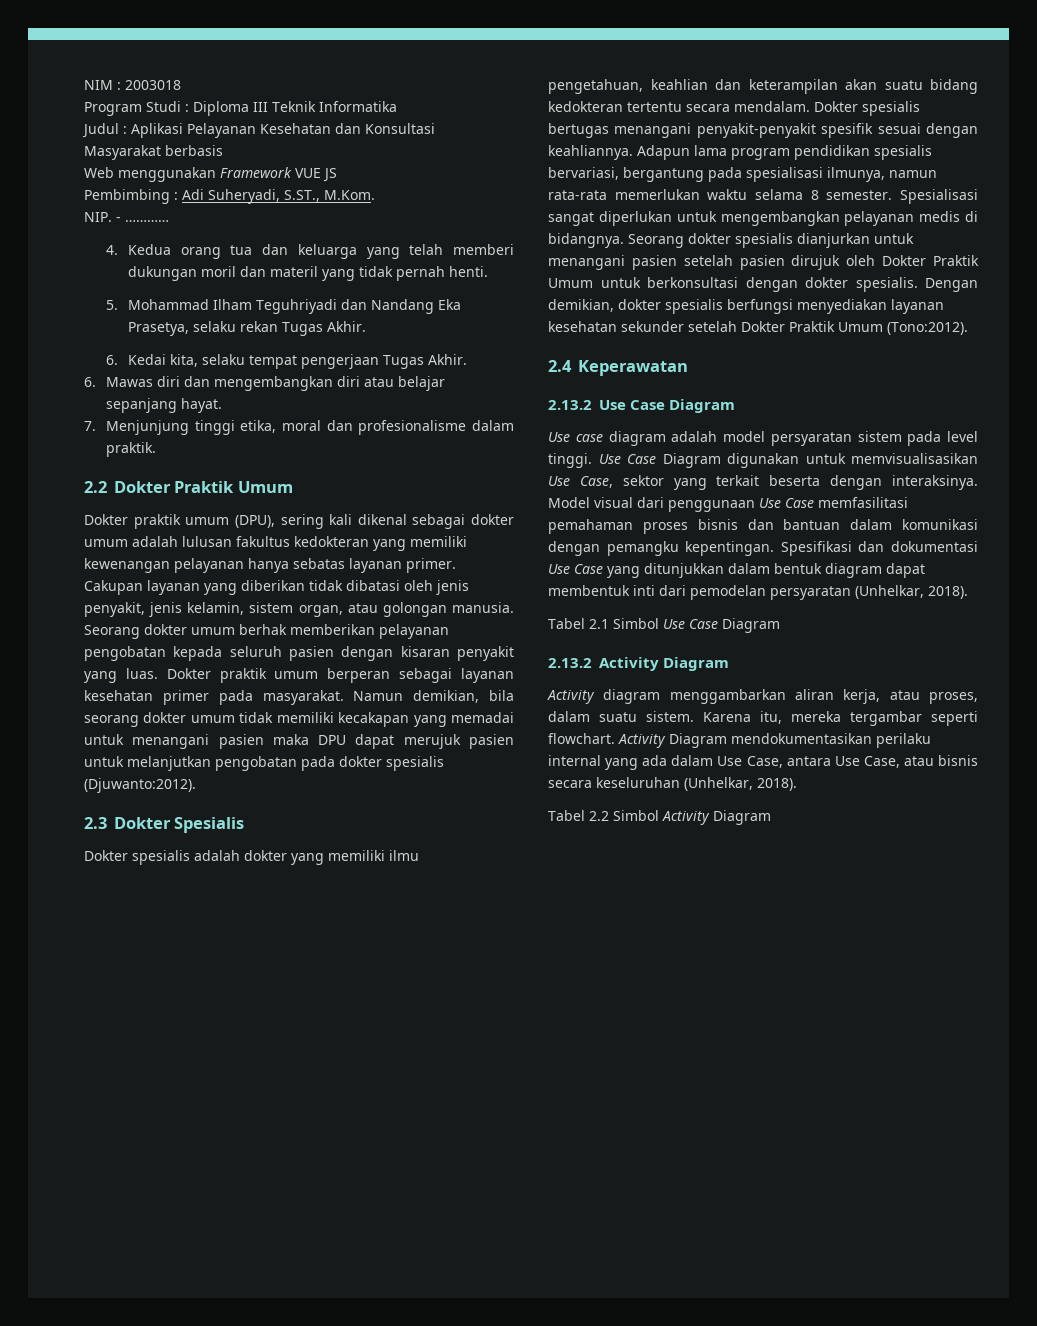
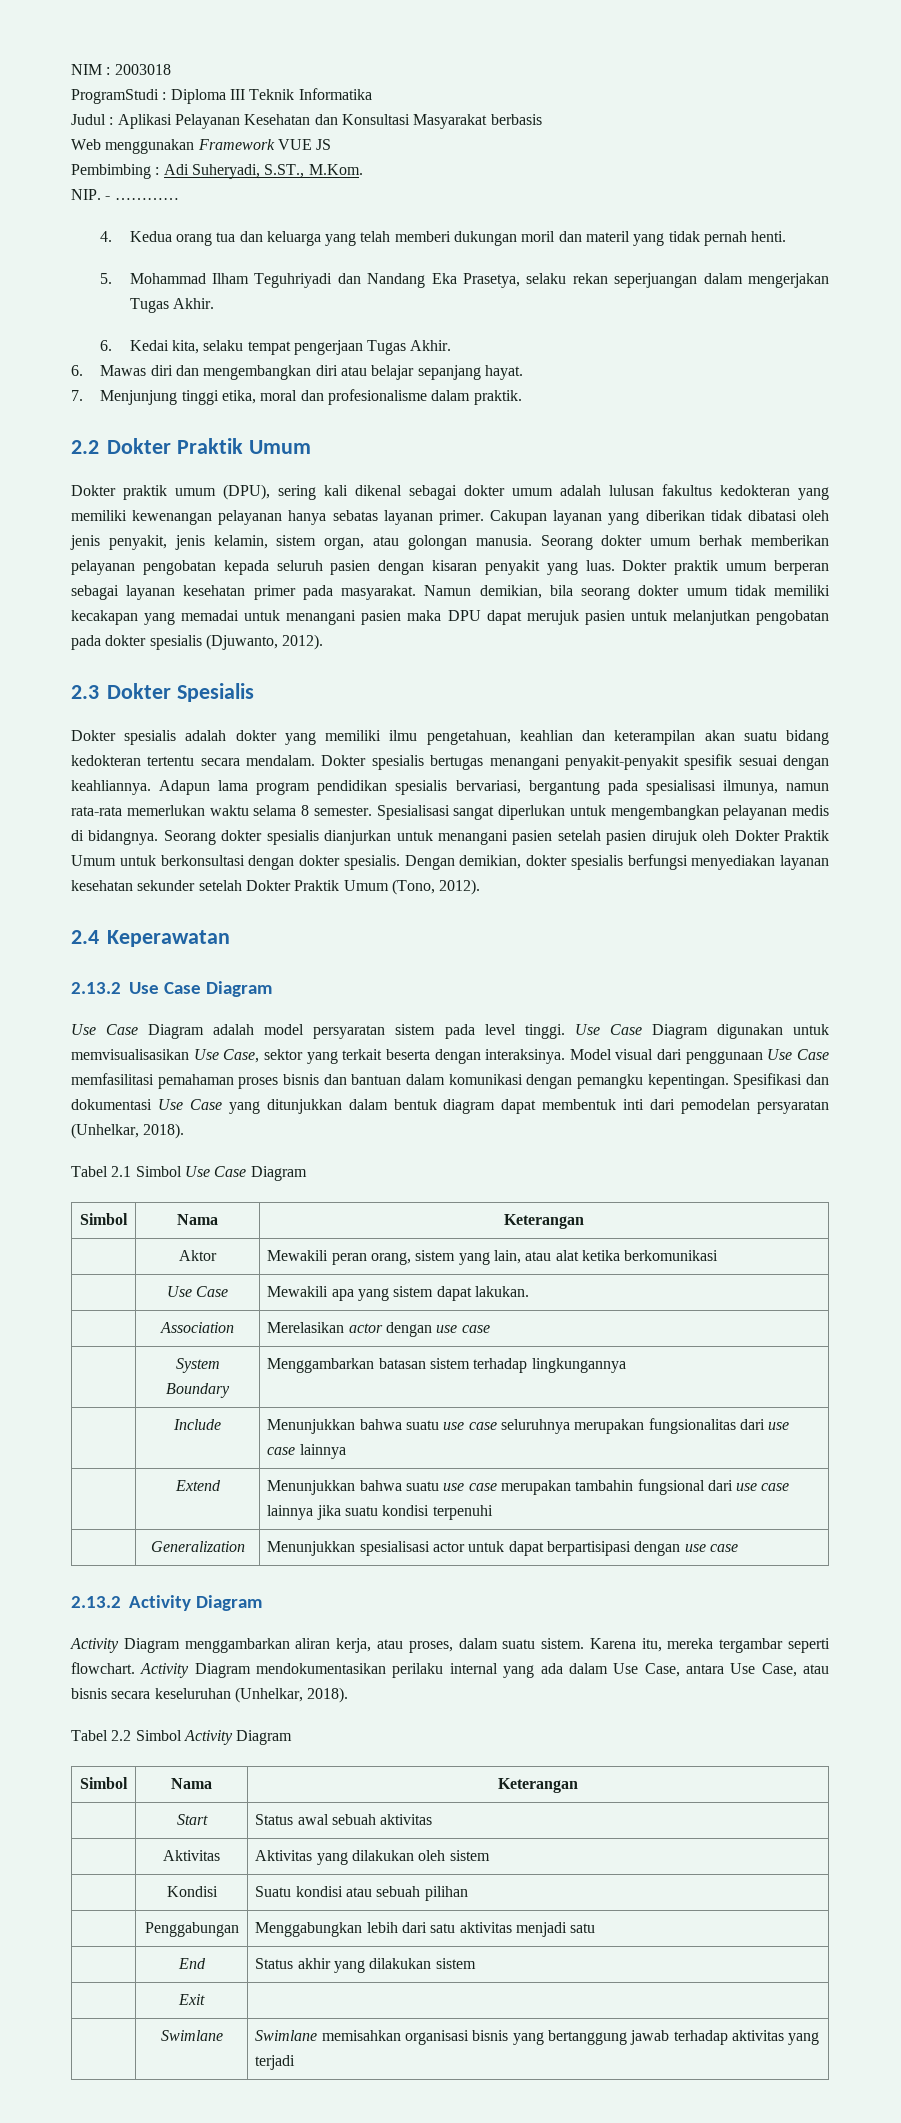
[84,101,181,116] Program Studi -> [71,89,159,104] ProgramStudi
(279, 326) none -> [614,273,829,288] seperjuangan dalam mengerjakan
[84,778,196,793] (Djuwanto:2012). -> [205,634,324,650] (Djuwanto, 2012).
[887,322,968,335] (Tono:2012). -> [391,879,481,895] (Tono, 2012).
[575,431,666,446] case diagram -> [106,1024,205,1039] Case Diagram
(780, 625) none -> [80,1213,128,1225] [177,1214,218,1225] [504,1214,584,1229] [179,1250,217,1261] [267,1250,719,1265] [166,1286,229,1297] [267,1286,529,1301] [160,1322,234,1333] [267,1322,490,1337] [175,1358,220,1373] [166,1383,230,1398] [267,1358,626,1373] [173,1419,221,1430] [267,1418,790,1434] [267,1444,346,1459] [174,1480,221,1491] [267,1479,790,1495] [267,1505,493,1520] [150,1541,245,1552] [267,1541,738,1556] // Simbol | Nama | Keterangan // | Aktor | Mewakili peran orang, sistem yang lain, atau alat ketika berkomunikasi // | Use Case | Mewakili apa yang sistem dapat lakukan. // | Association | Merelasikan actor dengan use case // | System Boundary | Menggambarkan batasan sistem terhadap lingkungannya // | Include | Menunjukkan bahwa suatu use case seluruhnya merupakan fungsionalitas dari use case lainnya // | Extend | Menunjukkan bahwa suatu use case merupakan tambahin fungsional dari use case lainnya jika suatu kondisi terpenuhi // | Generalization | Menunjukkan spesialisasi actor untuk dapat berpartisipasi dengan use case
[603,689,661,704] diagram -> [123,1638,180,1653] Diagram
(771, 817) none -> [80,1777,128,1789] [171,1778,212,1789] [498,1778,578,1793] [176,1814,208,1825] [255,1814,433,1825] [163,1850,220,1861] [255,1850,490,1865] [166,1886,218,1897] [255,1886,468,1901] [144,1922,239,1937] [255,1922,596,1937] [177,1958,206,1969] [255,1958,476,1973] [178,1994,205,2005] [160,2030,223,2041] [255,2030,820,2045] [255,2055,296,2070] // Simbol | Nama | Keterangan // | Start | Status awal sebuah aktivitas // | Aktivitas | Aktivitas yang dilakukan oleh sistem // | Kondisi | Suatu kondisi atau sebuah pilihan // | Penggabungan | Menggabungkan lebih dari satu aktivitas menjadi satu // | End | Status akhir yang dilakukan sistem // | Exit | // | Swimlane | Swimlane memisahkan organisasi bisnis yang bertanggung jawab terhadap aktivitas yang terjadi

